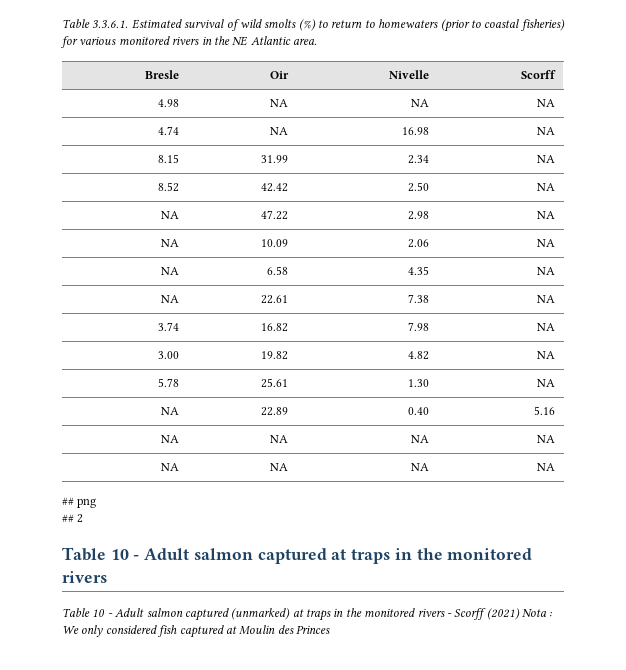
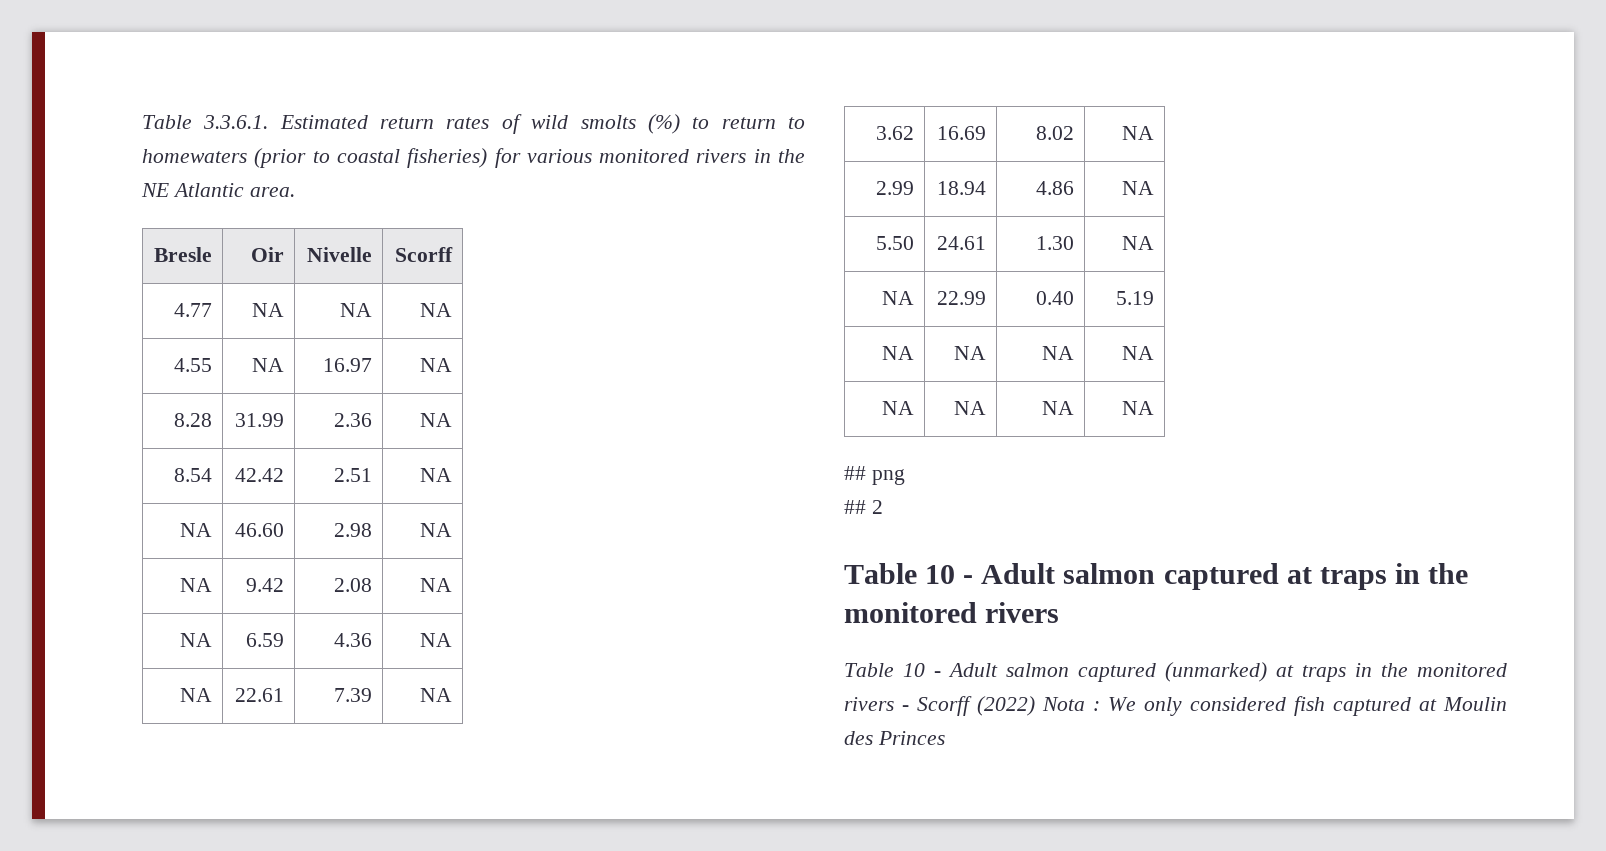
[184,19,225,28] survival -> [380,117,490,129] return rates
[158,99,180,107] [270,99,289,107] [411,99,430,107] [537,99,556,107] [158,126,180,135] [270,127,289,135] [402,127,430,135] [537,127,556,135] [158,154,180,163] 4.98 | NA | NA | NA // 4.74 | NA | 16.98 | NA // 8.15 -> [174,303,213,317] [252,303,285,317] [340,303,373,317] [420,303,453,317] [174,358,213,372] [252,358,285,372] [323,358,373,372] [420,358,453,372] [174,413,213,427] 4.77 | NA | NA | NA // 4.55 | NA | 16.97 | NA // 8.28
[408,155,430,164] [537,155,556,163] [158,182,180,192] 2.34 | NA // 8.52 -> [334,413,373,427] [420,413,453,427] [174,468,213,482] 2.36 | NA // 8.54
[408,182,430,192] [537,183,556,191] [161,211,180,219] [261,210,289,220] 2.50 | NA // NA | 47.22 -> [334,468,373,482] [420,468,453,482] [180,523,213,537] [235,523,285,537] 2.51 | NA // NA | 46.60
[261,239,289,247] [408,239,430,248] [537,239,556,247] [161,267,180,275] [267,266,289,275] [408,266,430,275] 10.09 | 2.06 | NA // NA | 6.58 | 4.35 -> [246,578,285,592] [334,578,373,592] [420,578,453,592] [180,633,213,647] [246,633,285,647] [334,633,373,647] 9.42 | 2.08 | NA // NA | 6.59 | 4.36
[408,294,430,303] [537,295,556,303] [158,322,180,331] [261,323,289,332] [408,322,430,331] [537,323,556,331] [158,351,180,359] [261,351,289,360] [408,351,430,360] [537,351,556,359] [158,378,180,387] [261,378,289,388] 7.38 | NA // 3.74 | 16.82 | 7.98 | NA // 3.00 | 19.82 | 4.82 | NA // 5.78 | 25.61 -> [334,688,373,702] [420,688,453,702] [876,126,915,140] [937,126,987,140] [1036,126,1075,140] [1122,126,1155,140] [876,181,915,195] [937,181,987,195] [1036,181,1075,195] [1122,181,1155,195] [876,236,915,250] [937,236,987,250] 7.39 | NA // 3.62 | 16.69 | 8.02 | NA // 2.99 | 18.94 | 4.86 | NA // 5.50 | 24.61
[261,407,289,416] 22.89 -> [937,291,987,305] 22.99
[534,406,556,415] 5.16 -> [1116,291,1155,305] 5.19
[486,608,520,620] (2021) -> [977,696,1035,716] (2022)

